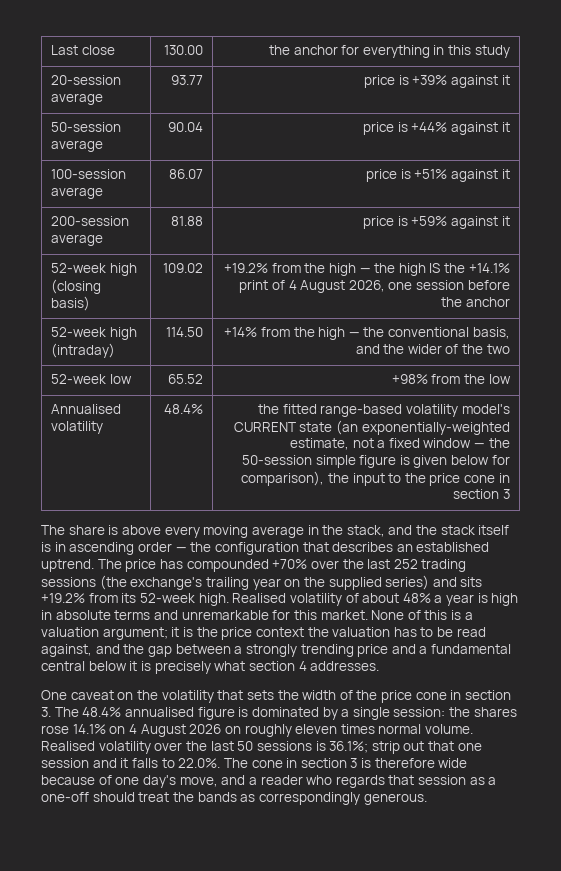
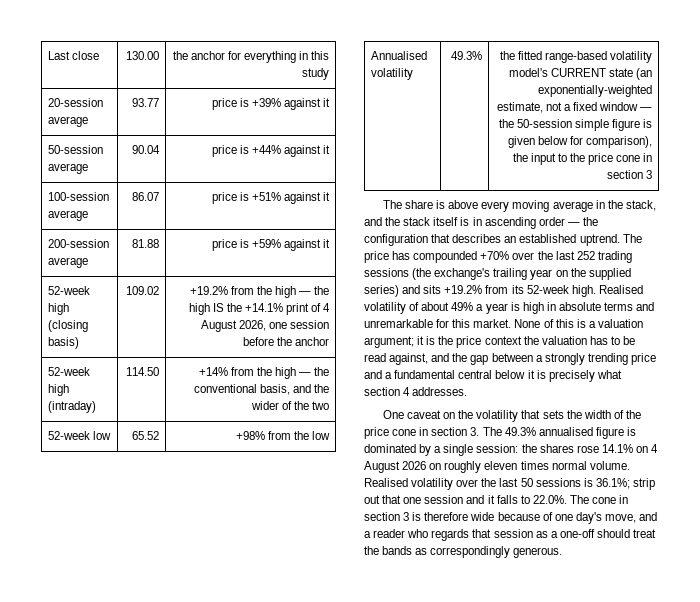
[163,404,203,414] 48.4% -> [451,51,483,60] 49.3%
[402,593,431,603] 48% -> [451,302,474,311] 49%
[82,707,122,717] 48.4% -> [504,427,536,436] 49.3%

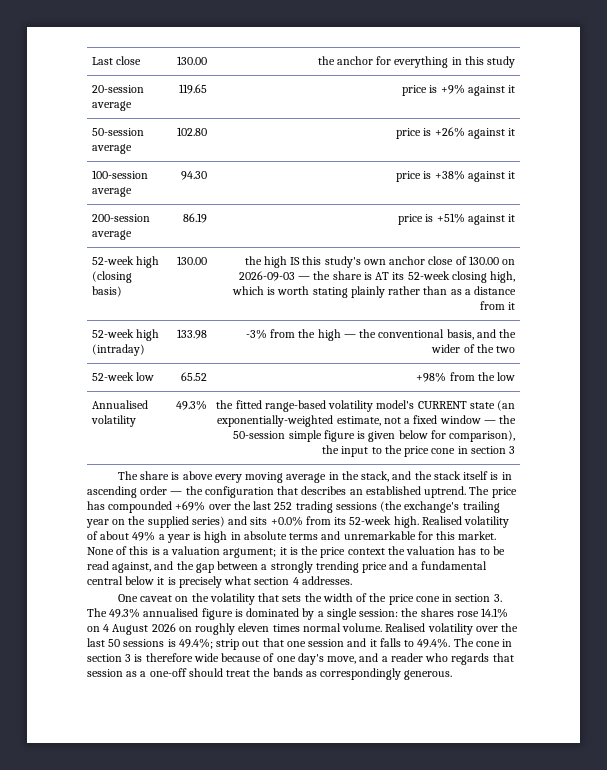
[132,98,160,107] [211,98,282,110] 93.77 | price is +39% -> [179,84,208,94] [402,84,465,96] 119.65 | price is +9%
[132,145,161,154] [211,145,282,157] 90.04 | price is +44% -> [177,127,208,136] [396,127,465,139] 102.80 | price is +26%
[132,192,160,201] [211,192,282,204] 86.07 | price is +51% -> [181,171,208,180] [396,170,465,182] 94.30 | price is +38%
[132,239,160,248] [211,239,282,251] 81.88 | price is +59% -> [183,213,208,223] [398,213,465,225] 86.19 | price is +51%
[126,286,160,295] [189,286,330,298] [188,303,331,315] [200,320,330,332] [243,337,330,346] 109.02 | +19.2% from the high — the high IS the +14.1% print of 4 August 2026, one session before the anchor -> [177,256,208,265] [244,256,516,268] [238,271,516,283] [231,286,517,298] [479,301,516,310] 130.00 | the high IS this study's own anchor close of 130.00 on 2026-09-03 — the share is AT its 52-week closing high, which is worth stating plainly rather than as a distance from it
[126,367,160,376] [198,367,228,376] 114.50 | +14% -> [177,329,208,339] [245,329,267,339] 133.98 | -3%
[480,251,510,260] +70% -> [175,501,206,511] +69%
[444,285,483,294] +19.2% -> [270,516,303,526] +0.0%
[595,478,630,489] 36.1%; -> [178,638,213,649] 49.4%;
[532,495,567,504] 22.0%. -> [417,638,451,648] 49.4%.

